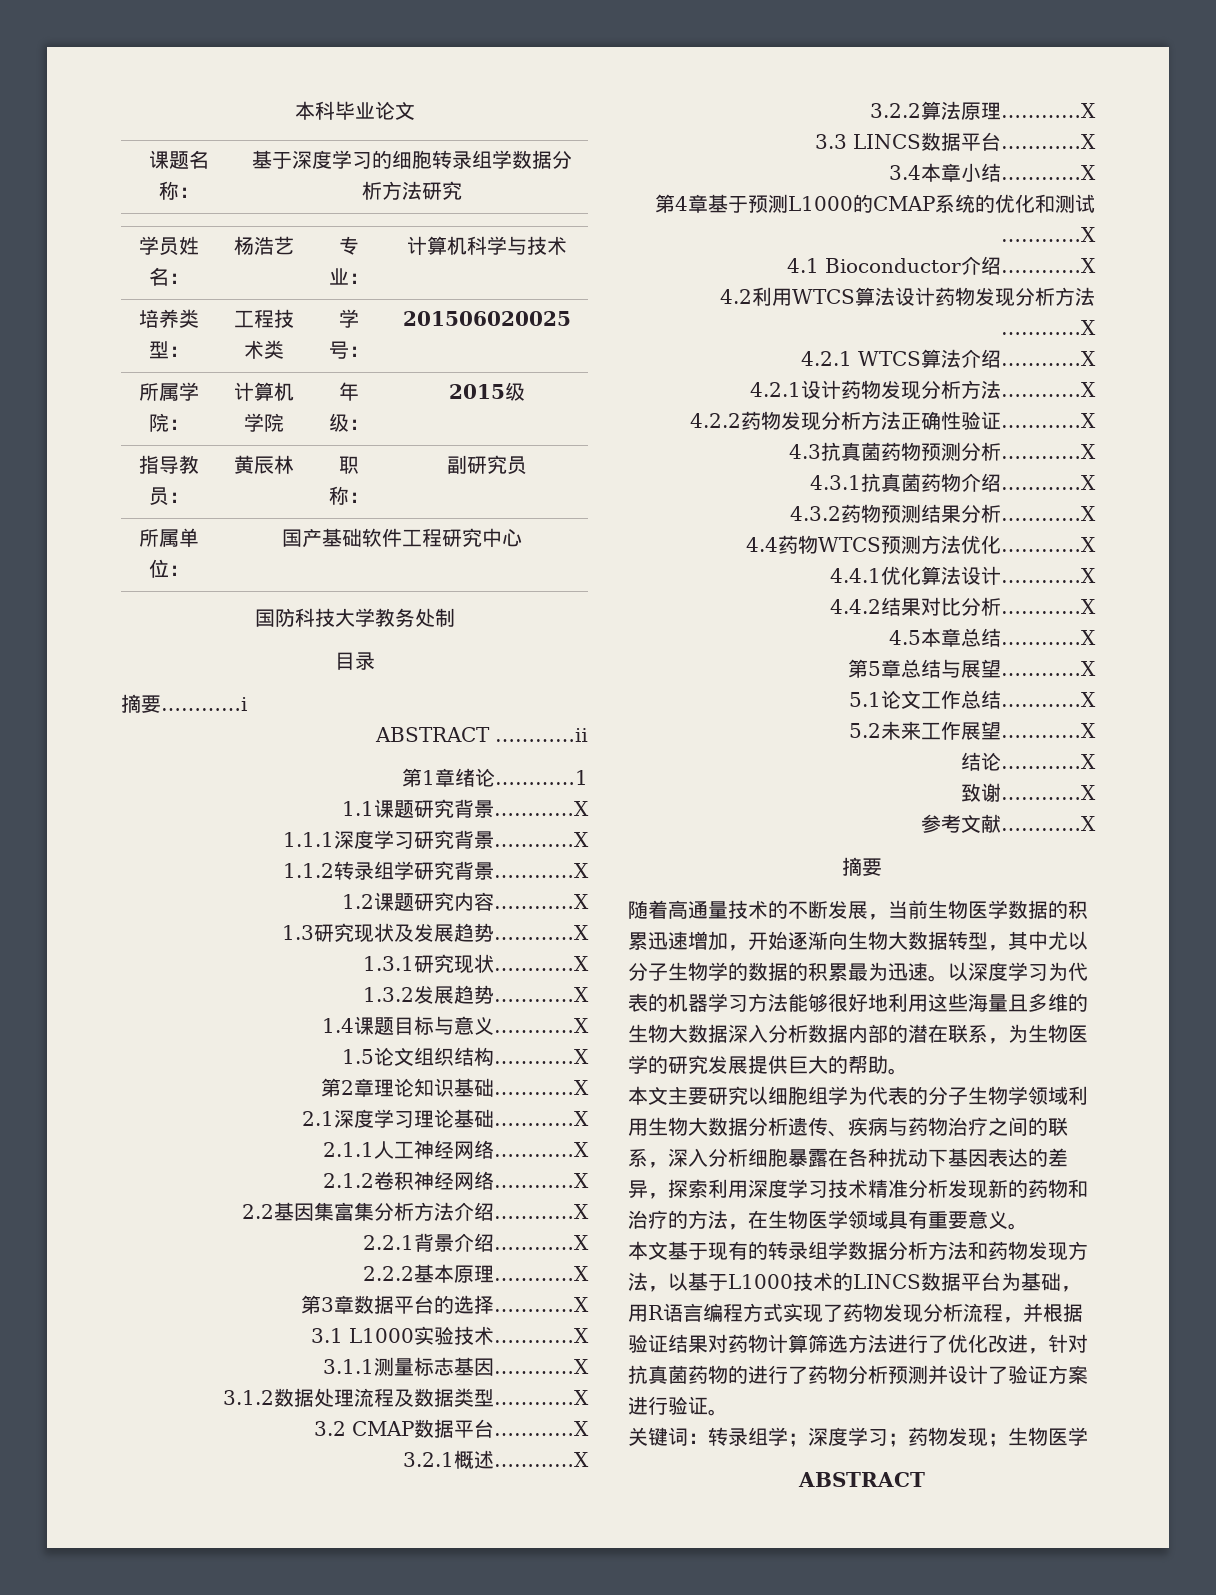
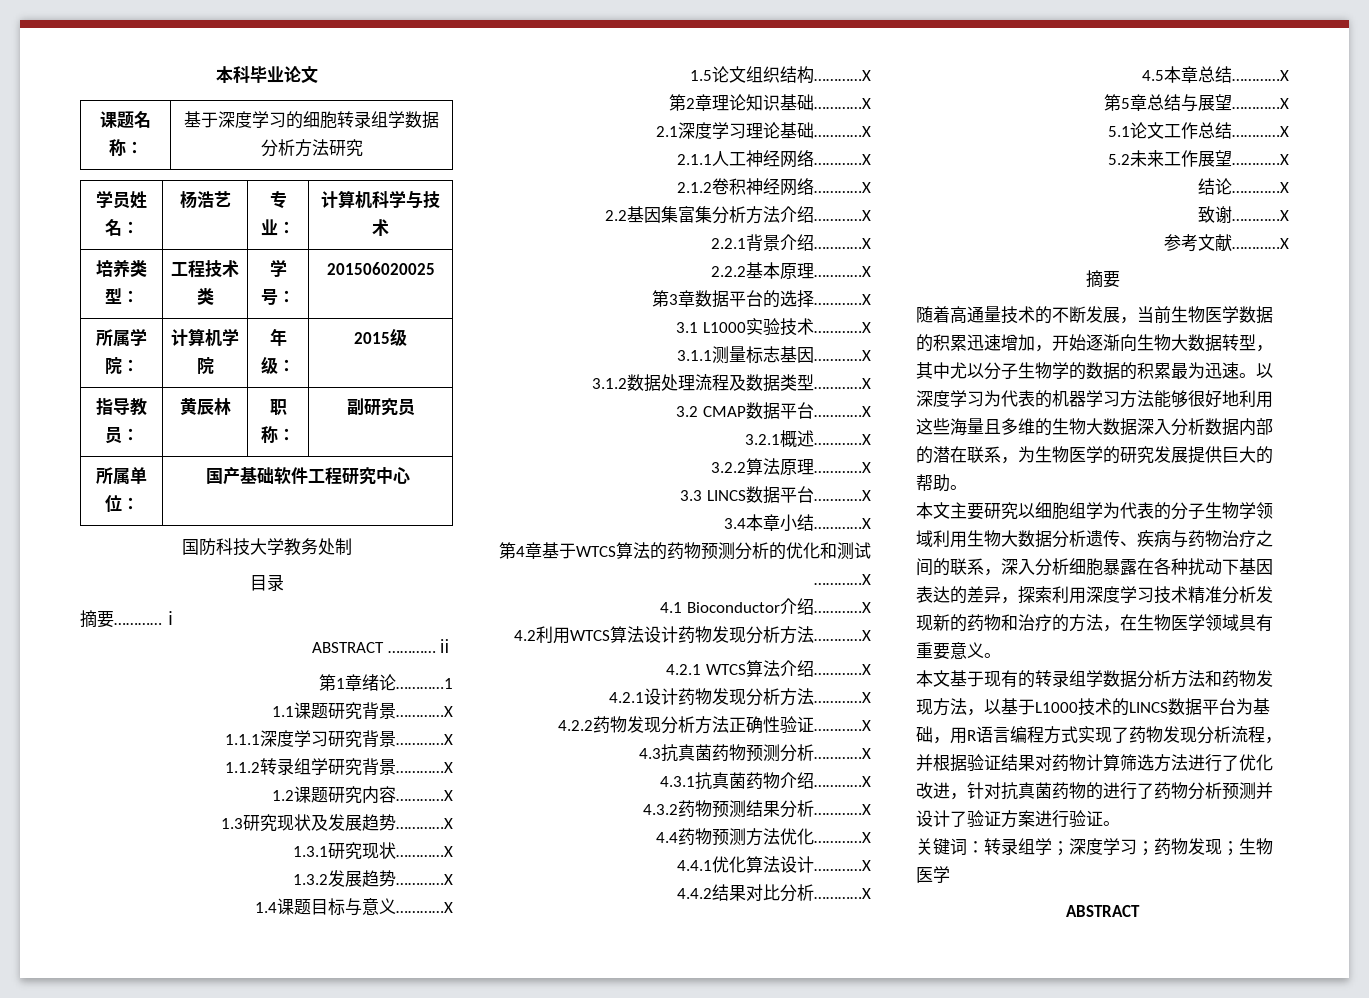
[748,194,975,213] 预测L1000的CMAP系统 -> [576,542,769,560] WTCS算法的药物预测分析
[818,537,881,552] WTCS -> (712, 836) none

